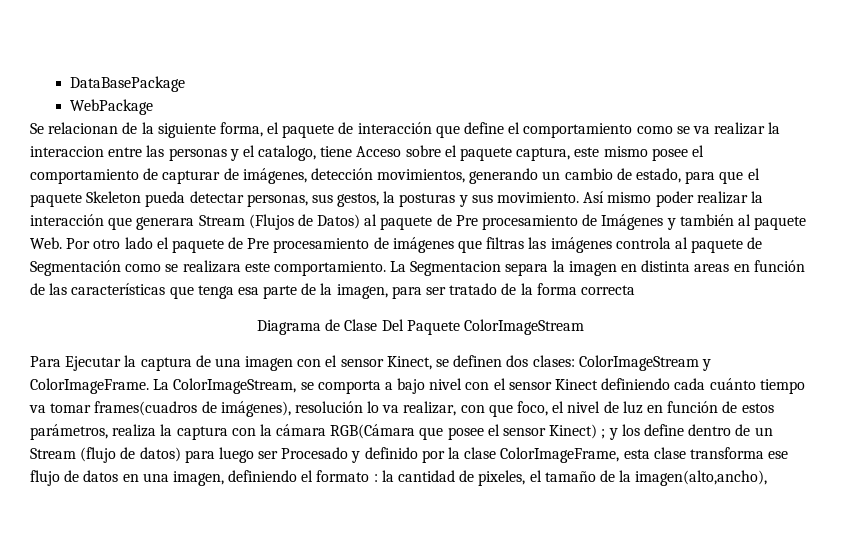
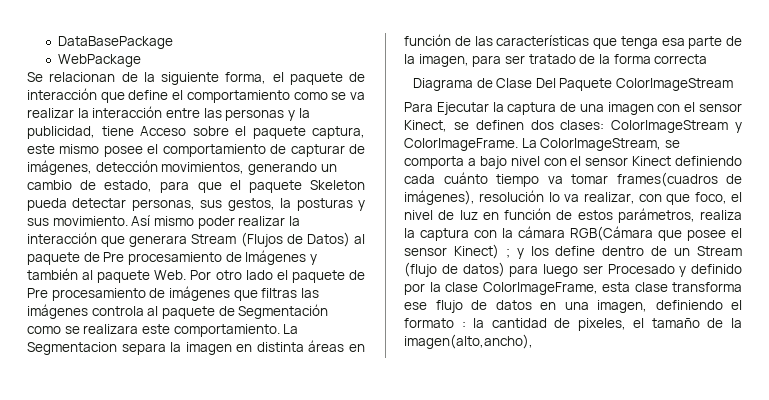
[30,146,104,157] interaccion -> [92,106,163,118] interacción
[242,145,317,161] el catalogo, -> [298,108,310,118] [27,126,95,139] la publicidad,
[694,264,730,272] areas -> [308,340,345,352] áreas

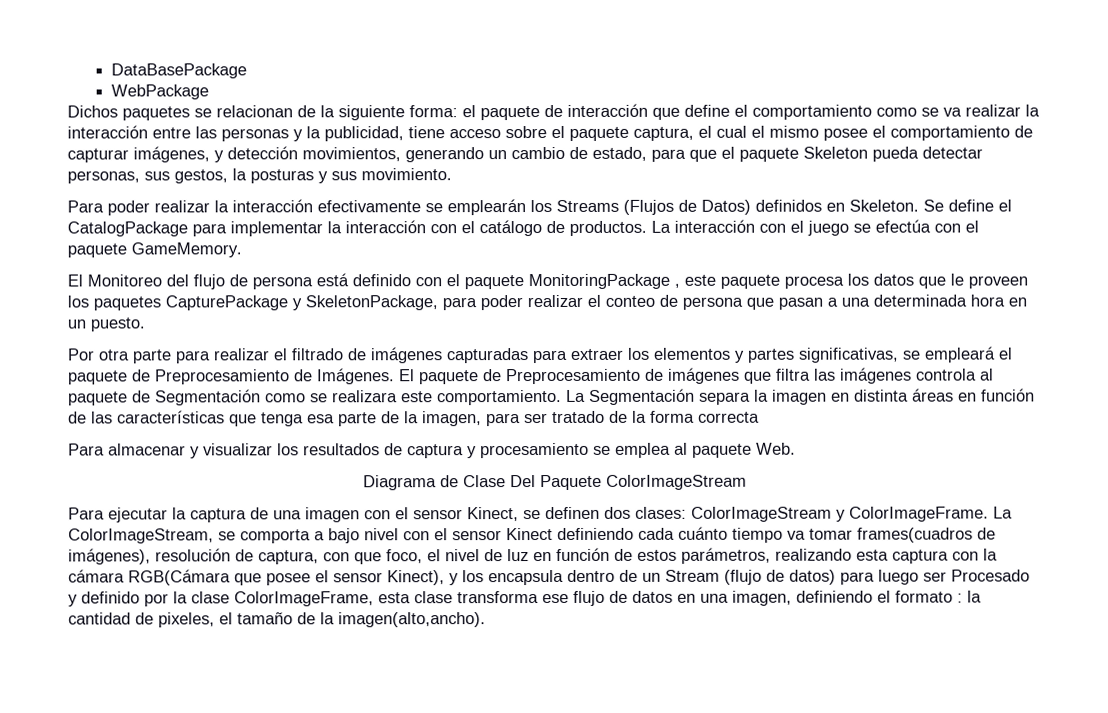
[27,72,43,82] Se -> [67,105,212,121] Dichos paquetes se
[225,72,267,84] forma, -> [409,105,458,118] forma:
[140,126,186,136] Acceso -> [449,129,501,139] acceso
[27,144,55,154] este -> [698,125,765,138] el cual el
[349,144,366,154] [27,160,92,175] de imágenes, -> [133,146,224,163] imágenes, y
[131,215,194,226] Así mismo -> [67,200,104,213] // Para
[101,232,366,247] [27,250,317,265] [27,268,365,283] [27,288,146,301] que generara Stream (Flujos de Datos) al paquete de Pre procesamiento de Imágenes y también al paquete Web. Por otro lado el paquete de Pre procesamiento -> [317,199,1012,216] [67,219,979,237] [67,242,242,258] [67,273,1028,290] [67,294,1027,311] [67,317,145,332] [67,346,1013,364] [68,368,641,385] efectivamente se emplearán los Streams (Flujos de Datos) definidos en Skeleton. Se define el CatalogPackage para implementar la interacción con el catálogo de productos. La interacción con el juego se efectúa con el paquete GameMemory. // El Monitoreo del flujo de persona está definido con el paquete MonitoringPackage , este paquete procesa los datos que le proveen los paquetes CapturePackage y SkeletonPackage, para poder realizar el conteo de persona que pasan a una determinada hora en un puesto. // Por otra parte para realizar el filtrado de imágenes capturadas para extraer los elementos y partes significativas, se empleará el paquete de Preprocesamiento de Imágenes. El paquete de Preprocesamiento
[261,288,298,298] filtras -> [776,368,811,381] filtra
[27,342,117,355] Segmentacion -> [589,388,695,405] Segmentación
(708, 59) none -> [68,442,796,459] // Para almacenar y visualizar los resultados de captura y procesamiento se emplea al paquete Web.
[436,102,489,115] Ejecutar -> [108,507,168,523] ejecutar
[548,192,635,204] lo va realizar, -> [235,549,319,565] de captura,
[700,210,742,220] [404,228,415,238] realiza la -> [775,548,889,561] realizando esta
[453,244,510,259] Kinect) ; -> [387,570,445,586] Kinect),
[555,246,596,256] define -> [488,569,564,586] encapsula
[404,334,533,349] imagen(alto,ancho), -> [338,612,486,628] imagen(alto,ancho).

